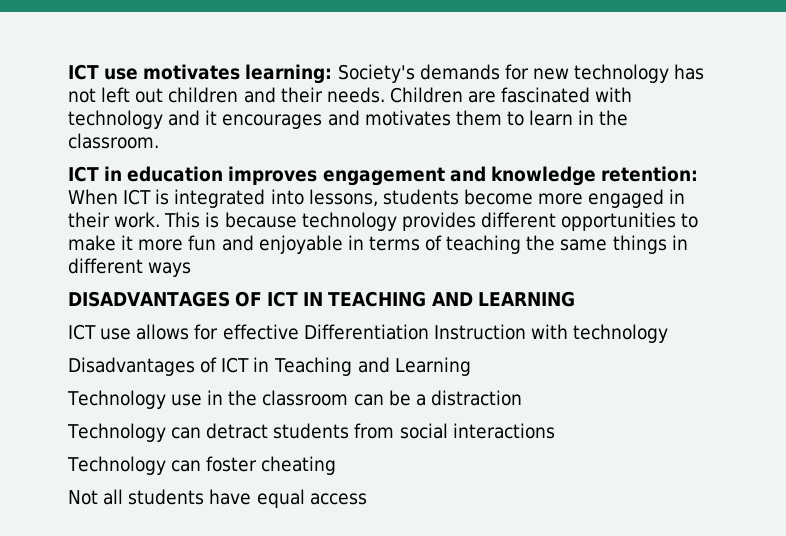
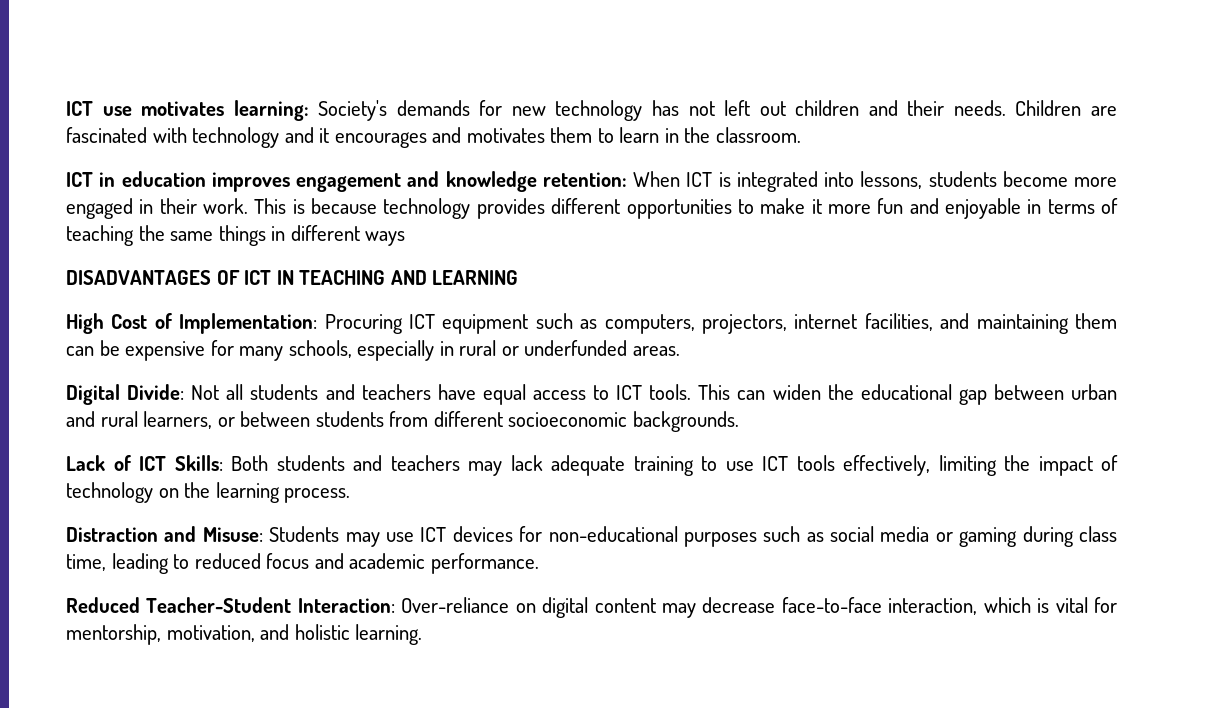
[68,324,669,343] [68,357,471,376] [67,390,523,409] [67,423,555,442] [67,456,337,475] ICT use allows for effective Differentiation Instruction with technology // Disadvantages of ICT in Teaching and Learning // Technology use in the classroom can be a distraction // Technology can detract students from social interactions // Technology can foster cheating // -> [66,313,1117,334] [66,340,680,361] [66,384,185,405] High Cost of Implementation: Procuring ICT equipment such as computers, projectors, internet facilities, and maintaining them can be expensive for many schools, especially in rural or underfunded areas. // Digital Divide:
(205, 497) none -> [325,384,431,400] and teachers
(367, 499) none -> [593,384,1118,405] [66,411,739,432] [66,455,1118,476] [66,482,351,503] [66,526,1118,547] [66,553,539,574] [66,597,1117,618] [66,624,423,645] to ICT tools. This can widen the educational gap between urban and rural learners, or between students from different socioeconomic backgrounds. // Lack of ICT Skills: Both students and teachers may lack adequate training to use ICT tools effectively, limiting the impact of technology on the learning process. // Distraction and Misuse: Students may use ICT devices for non-educational purposes such as social media or gaming during class time, leading to reduced focus and academic performance. // Reduced Teacher-Student Interaction: Over-reliance on digital content may decrease face-to-face interaction, which is vital for mentorship, motivation, and holistic learning.

